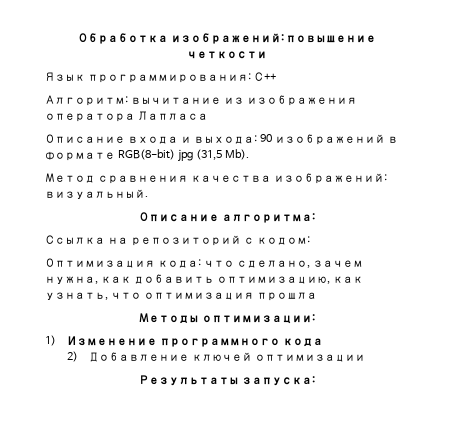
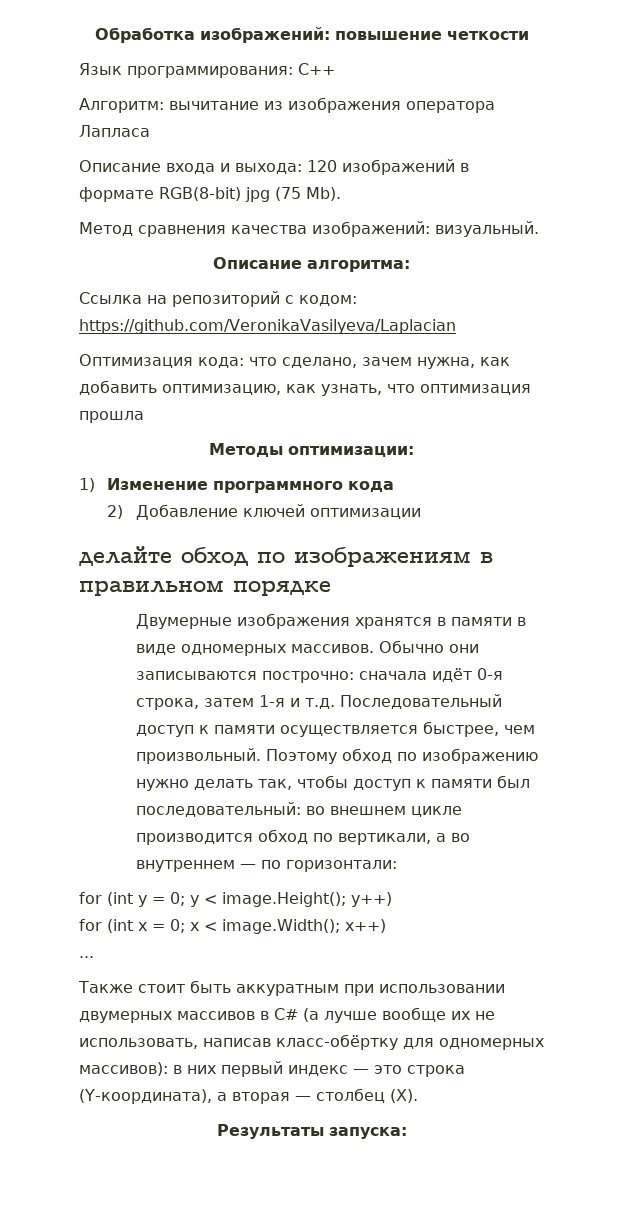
[259,134,272,142] 90 -> [307,160,337,172] 120
[195,149,222,160] (31,5 -> [275,187,301,201] (75
(310, 240) none -> [79,319,456,334] https://github.com/VeronikaVasilyeva/Laplacian
(365, 358) none -> [79,546,493,567] [79,581,331,596] [135,613,526,629] [135,640,479,656] [135,668,503,683] [135,694,502,710] [135,721,535,737] [135,748,538,764] [135,775,530,791] [135,802,462,817] [135,829,470,845] [135,860,397,872] [79,892,392,907] [79,919,386,934] [79,956,94,958] [78,980,505,996] [79,1007,495,1023] [79,1034,544,1050] [79,1061,465,1077] [79,1088,418,1104] // делайте обход по изображениям в правильном порядке // Двумерные изображения хранятся в памяти в виде одномерных массивов. Обычно они записываются построчно: сначала идёт 0-я строка, затем 1-я и т.д. Последовательный доступ к памяти осуществляется быстрее, чем произвольный. Поэтому обход по изображению нужно делать так, чтобы доступ к памяти был последовательный: во внешнем цикле производится обход по вертикали, а во внутреннем — по горизонтали: // for (int y = 0; y < image.Height(); y++) // for (int x = 0; x < image.Width(); x++) // ... // Также стоит быть аккуратным при использовании двумерных массивов в C# (а лучше вообще их не использовать, написав класс-обёртку для одномерных массивов): в них первый индекс — это строка (Y-координата), а вторая — столбец (X).

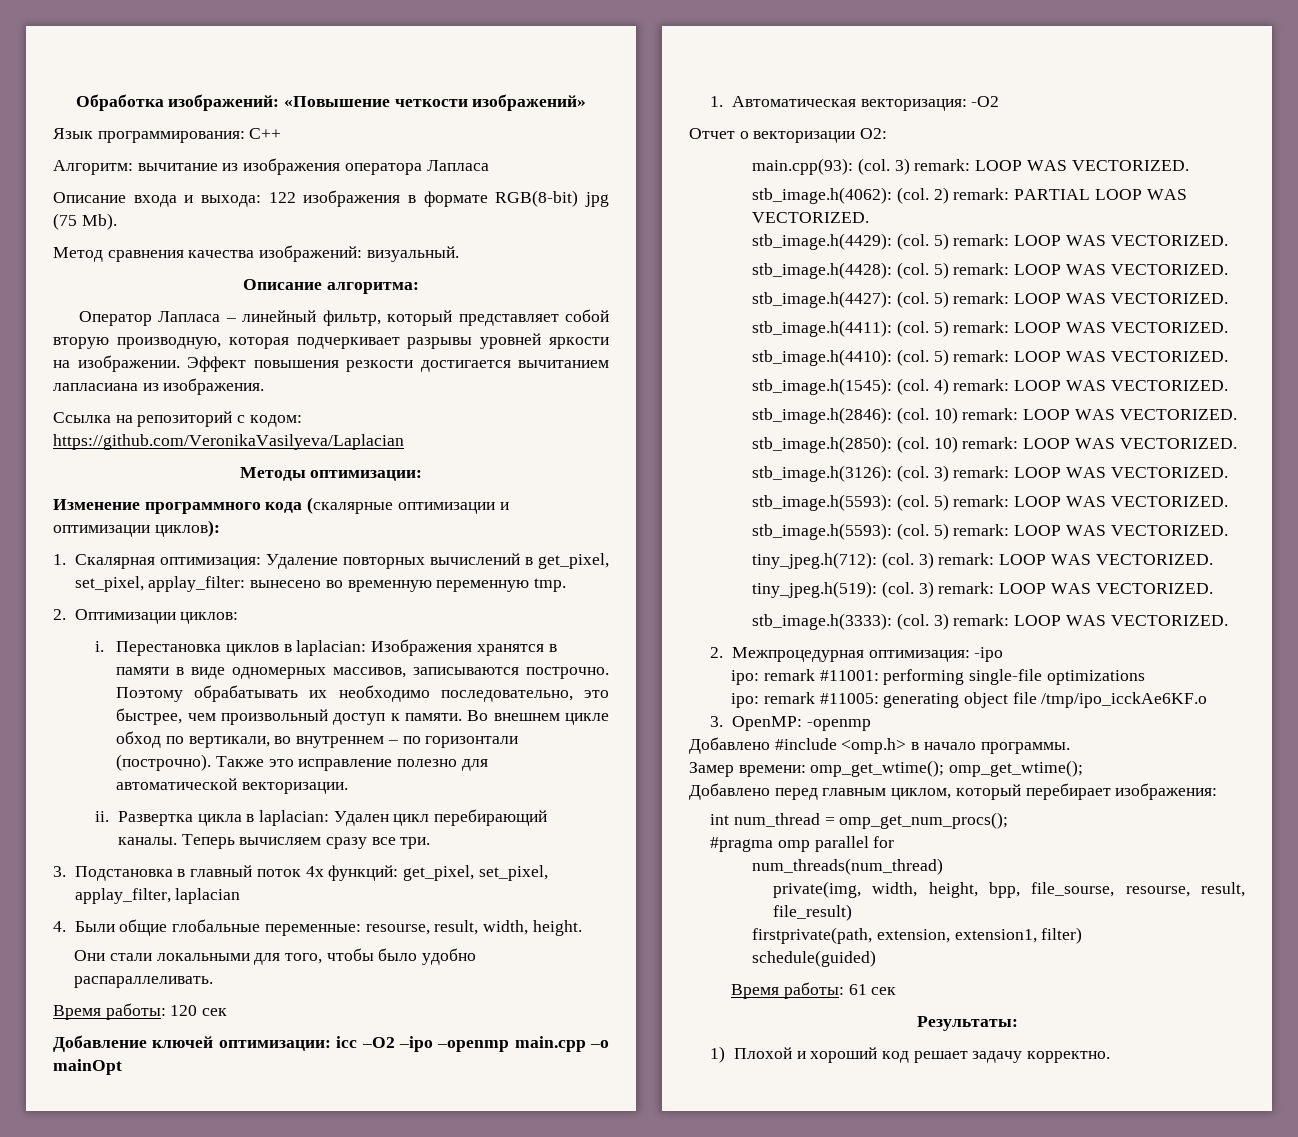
[334,31,442,40] повышение -> [284,96,390,107] «Повышение
(529, 35) none -> [472,94,587,111] изображений»
[307,159,455,175] 120 изображений -> [268,190,401,207] 122 изображения
(410, 266) none -> [79,309,609,326] [53,333,610,349] [53,355,609,372] [53,378,265,395] // Оператор Лапласа – линейный фильтр, который представляет собой вторую производную, которая подчеркивает разрывы уровней яркости на изображении. Эффект повышения резкости достигается вычитанием лапласиана из изображения.
[79,354,510,369] [79,380,531,396] [79,411,144,423] // Оптимизация кода: что сделано, зачем нужна, как добавить оптимизацию, как узнать, что оптимизация прошла -> (404, 442) none
[79,478,95,492] 1) -> (423, 475) none
[107,504,421,520] [79,546,493,567] [79,581,331,596] [135,613,350,629] // 2) Добавление ключей оптимизации // делайте обход по изображениям в правильном порядке // Двумерные изображения -> [307,497,509,514] [53,520,220,537] [53,553,609,569] [74,576,567,592] [53,609,239,624] [95,639,473,656] (скалярные оптимизации и оптимизации циклов): // 1. Скалярная оптимизация: Удаление повторных вычислений в get_pixel, set_pixel, applay_filter: вынесено во временную переменную tmp. // 2. Оптимизации циклов: // i. Перестановка циклов в laplacian: Изображения
[290,640,479,653] [135,668,503,683] [135,694,502,710] [135,721,535,737] [135,748,538,764] [135,775,530,791] [135,802,325,817] массивов. Обычно они записываются построчно: сначала идёт 0-я строка, затем 1-я и т.д. Последовательный доступ к памяти осуществляется быстрее, чем произвольный. Поэтому обход по изображению нужно делать так, чтобы доступ к памяти был последовательный: во -> [333,667,609,679] [116,685,609,702] [116,708,489,725] массивов, записываются построчно. Поэтому обрабатывать их необходимо последовательно, это быстрее, чем произвольный доступ к памяти. Во
[135,833,253,845] производится -> (609, 719) none
[435,833,446,842] а -> (270, 742) none
[239,860,397,872] [79,892,392,907] [79,919,386,934] [79,956,94,958] [78,980,505,996] [79,1007,495,1023] [79,1034,544,1050] [79,1061,465,1077] [79,1088,418,1104] [216,1124,407,1139] — по горизонтали: // for (int y = 0; y < image.Height(); y++) // for (int x = 0; x < image.Width(); x++) // ... // Также стоит быть аккуратным при использовании двумерных массивов в C# (а лучше вообще их не использовать, написав класс-обёртку для одномерных массивов): в них первый индекс — это строка (Y-координата), а вторая — столбец (X). // Результаты запуска: -> [387,736,519,748] [116,754,488,771] [116,778,348,794] [95,809,548,826] [117,834,431,849] [53,865,548,881] [74,888,241,904] [53,919,582,936] [74,948,477,965] [74,976,214,988] [53,1003,228,1020] [53,1035,609,1052] [53,1059,122,1075] [710,96,1000,111] [689,128,888,143] [752,158,1189,175] [752,187,1187,204] [752,212,870,223] [752,233,1228,250] [752,262,1228,279] [752,291,1228,308] [752,320,1228,337] [752,349,1228,366] [752,378,1228,395] [752,407,1237,424] [752,436,1237,453] [752,465,1228,482] [752,494,1228,511] [752,523,1228,540] [752,552,1213,569] [752,581,1213,598] [752,613,1228,630] [710,647,1004,662] [731,669,1145,685] [731,692,1208,708] [710,716,871,731] [689,737,1070,754] [689,760,1084,777] [689,783,1218,800] [710,812,1009,829] [710,836,895,852] [752,858,944,875] [773,881,1245,898] [773,904,853,921] [752,927,1083,944] [752,950,877,967] [731,982,897,999] [916,1016,1018,1031] [710,1046,1111,1063] – по горизонтали (построчно). Также это исправление полезно для автоматической векторизации. // ii. Развертка цикла в laplacian: Удален цикл перебирающий каналы. Теперь вычисляем сразу все три. // 3. Подстановка в главный поток 4х функций: get_pixel, set_pixel, applay_filter, laplacian // 4. Были общие глобальные переменные: resourse, result, width, height. // Они стали локальными для того, чтобы было удобно распараллеливать. // Время работы: 120 сек // Добавление ключей оптимизации: icc –O2 –ipo –openmp main.cpp –o mainOpt // 1. Автоматическая векторизация: -O2 // Отчет о векторизации O2: // main.cpp(93): (col. 3) remark: LOOP WAS VECTORIZED. // stb_image.h(4062): (col. 2) remark: PARTIAL LOOP WAS VECTORIZED. // stb_image.h(4429): (col. 5) remark: LOOP WAS VECTORIZED. // stb_image.h(4428): (col. 5) remark: LOOP WAS VECTORIZED. // stb_image.h(4427): (col. 5) remark: LOOP WAS VECTORIZED. // stb_image.h(4411): (col. 5) remark: LOOP WAS VECTORIZED. // stb_image.h(4410): (col. 5) remark: LOOP WAS VECTORIZED. // stb_image.h(1545): (col. 4) remark: LOOP WAS VECTORIZED. // stb_image.h(2846): (col. 10) remark: LOOP WAS VECTORIZED. // stb_image.h(2850): (col. 10) remark: LOOP WAS VECTORIZED. // stb_image.h(3126): (col. 3) remark: LOOP WAS VECTORIZED. // stb_image.h(5593): (col. 5) remark: LOOP WAS VECTORIZED. // stb_image.h(5593): (col. 5) remark: LOOP WAS VECTORIZED. // tiny_jpeg.h(712): (col. 3) remark: LOOP WAS VECTORIZED. // tiny_jpeg.h(519): (col. 3) remark: LOOP WAS VECTORIZED. // stb_image.h(3333): (col. 3) remark: LOOP WAS VECTORIZED. // 2. Межпроцедурная оптимизация: -ipo // ipo: remark #11001: performing single-file optimizations // ipo: remark #11005: generating object file /tmp/ipo_icckAe6KF.o // 3. OpenMP: -openmp // Добавлено #include <omp.h> в начало программы. // Замер времени: omp_get_wtime(); omp_get_wtime(); // Добавлено перед главным циклом, который перебирает изображения: // int num_thread = omp_get_num_procs(); // #pragma omp parallel for // num_threads(num_thread) // private(img, width, height, bpp, file_sourse, resourse, result, file_result) // firstprivate(path, extension, extension1, filter) // schedule(guided) // Время работы: 61 сек // Результаты: // 1) Плохой и хороший код решает задачу корректно.

